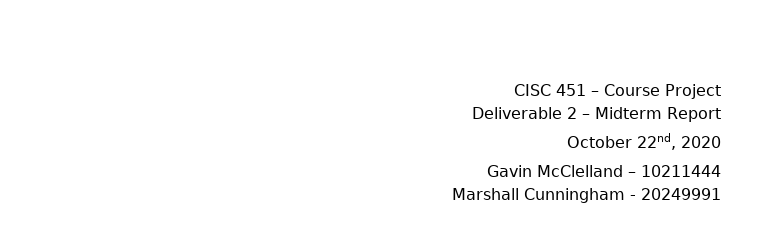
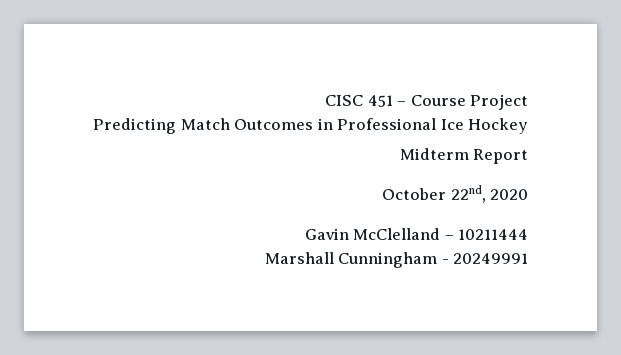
[472,107,590,119] Deliverable 2 – -> [93,118,528,134] Predicting Match Outcomes in Professional Ice Hockey //

